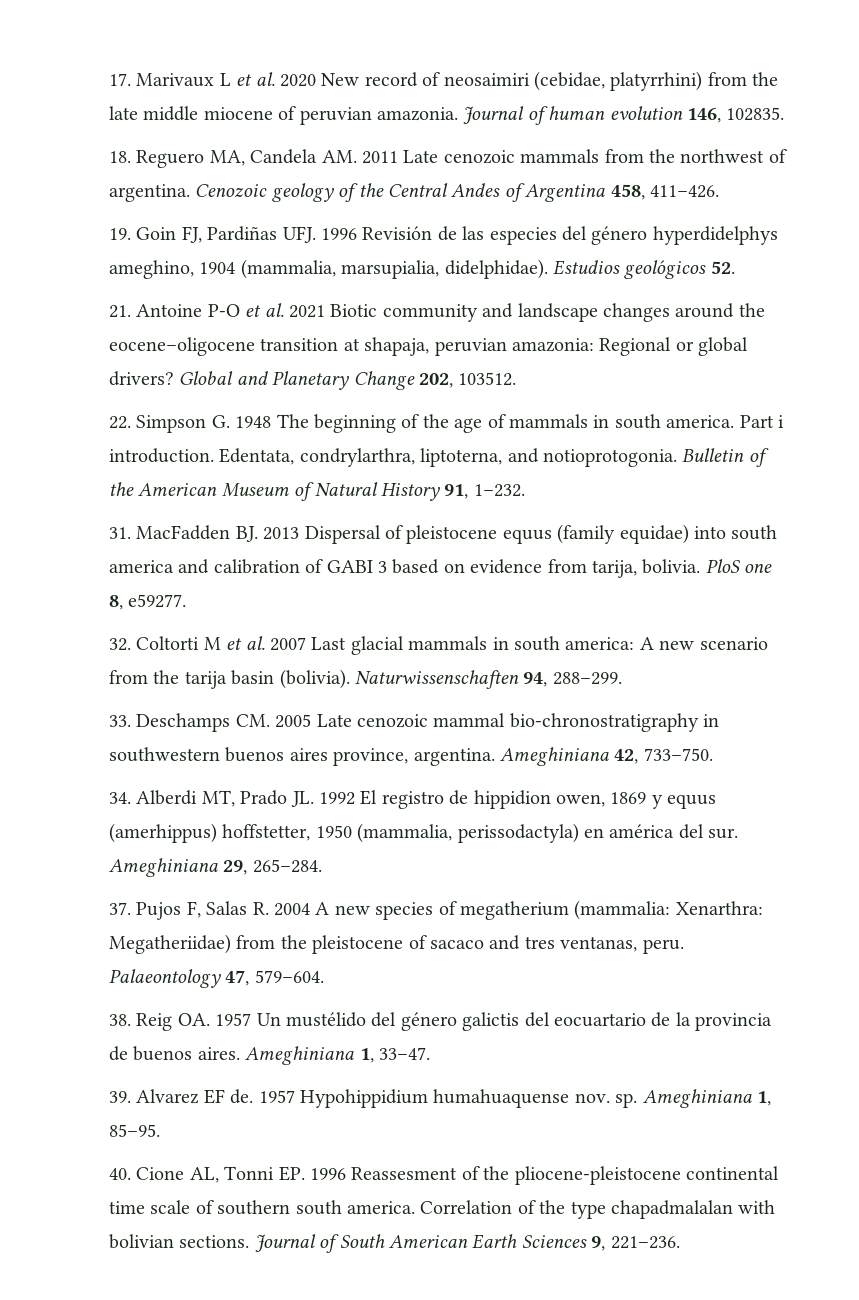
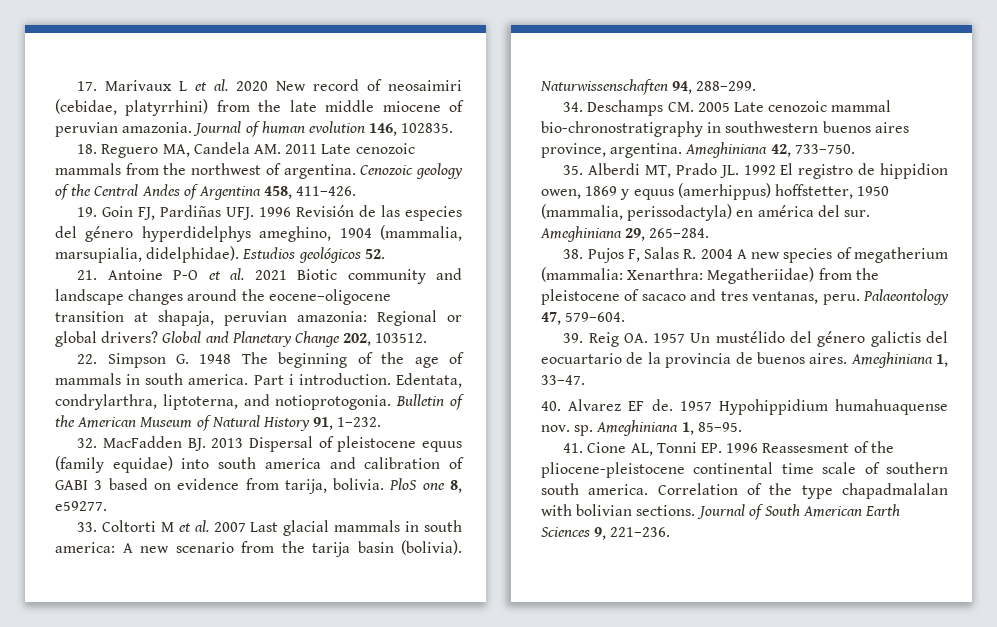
[109,527,131,539] 31. -> [77,438,98,448] 32.
[109,638,131,651] 32. -> [77,522,98,532] 33.
[109,715,131,727] 33. -> [563,102,584,112] 34.
[109,792,131,804] 34. -> [563,165,584,175] 35.
[109,902,131,915] 37. -> [563,249,584,259] 38.
[109,1014,131,1026] 38. -> [563,333,584,343] 39.
[109,1091,131,1103] 39. -> [541,401,561,411] 40.
[109,1168,131,1180] 40. -> [563,443,584,453] 41.

